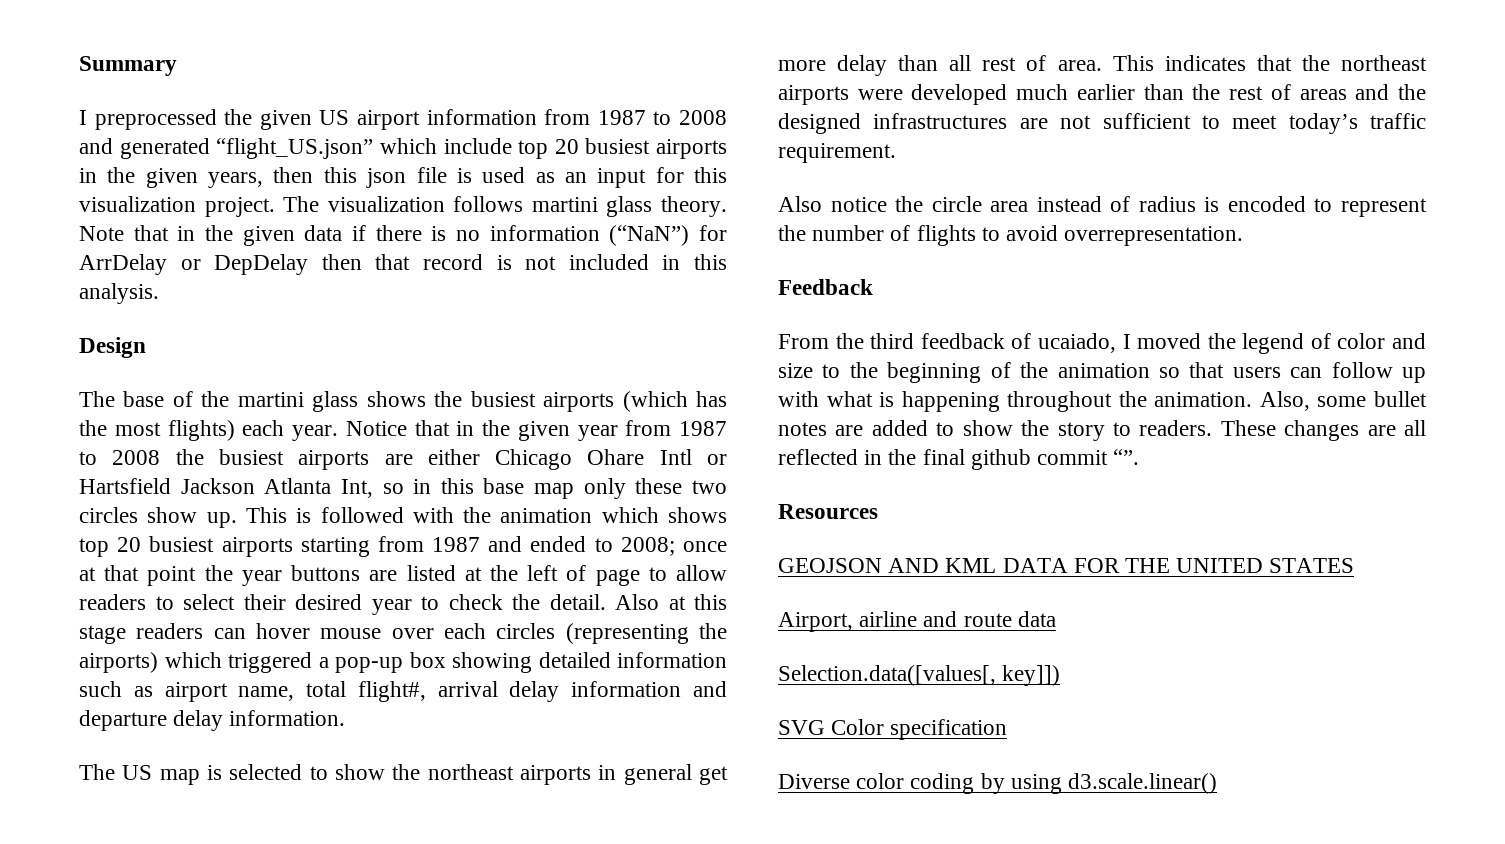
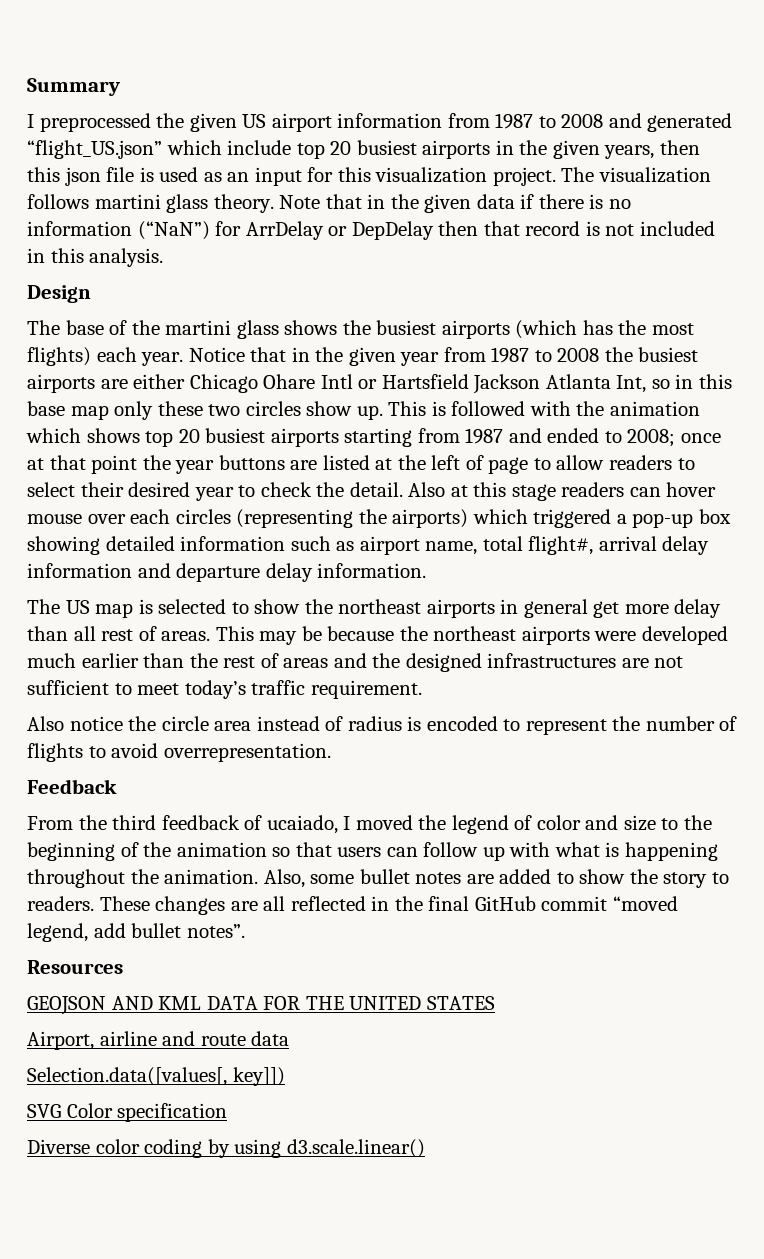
[1057,55,1292,71] area. This indicates that -> [161,626,395,645] areas. This may be because
[970,449,1140,470] github commit “”. -> [474,896,678,911] [27,923,245,942] GitHub commit “moved legend, add bullet notes”.

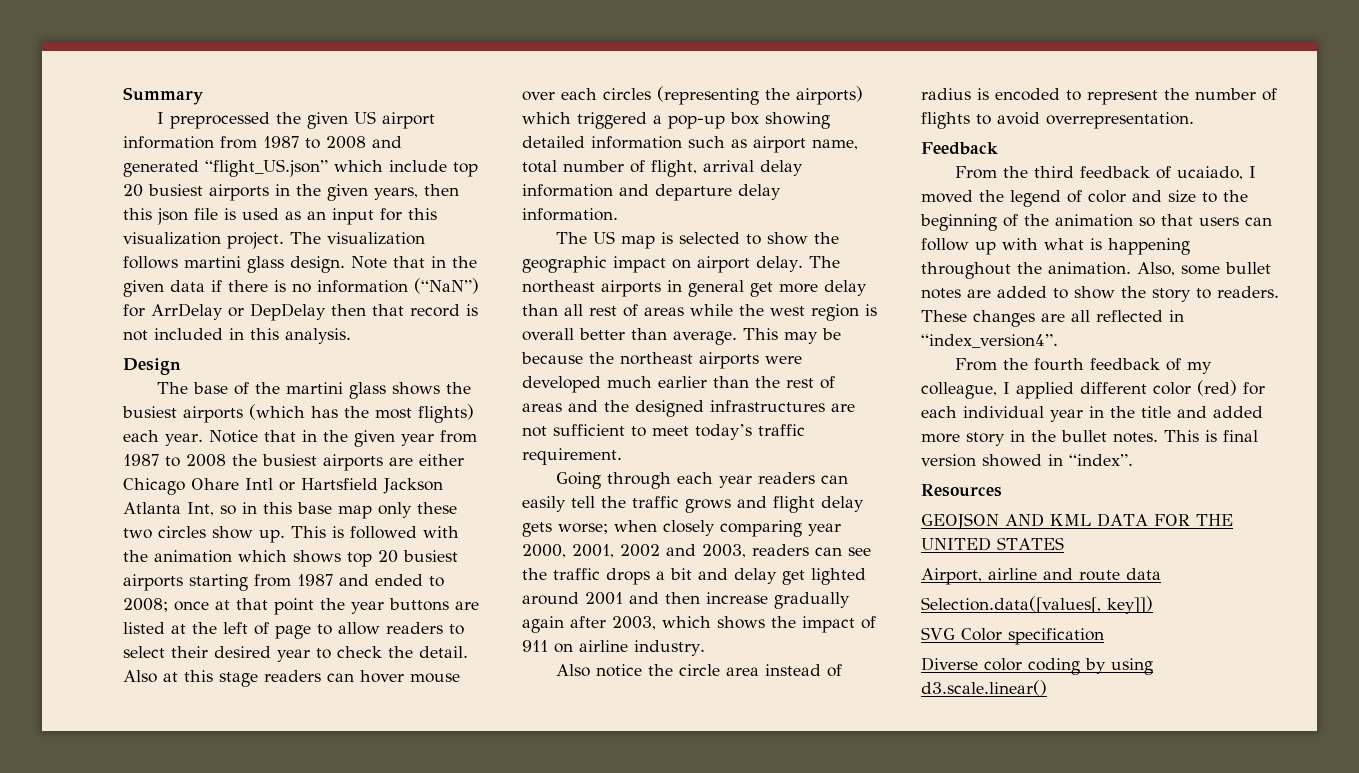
[213,194,274,213] theory. -> [290,256,345,273] design.
[528,536,594,555] flight#, -> [563,160,697,177] number of flight,
(333, 606) none -> [522,256,840,273] geographic impact on airport delay. The
[161,631,211,641] areas. -> [644,304,877,321] [522,328,737,345] areas while the west region is overall better than average.
(422, 689) none -> [555,472,848,489] [522,496,864,513] [522,520,841,537] [522,544,871,558] [522,568,866,585] [522,592,850,609] [522,616,876,633] [522,640,705,656] // Going through each year readers can easily tell the traffic grows and flight delay gets worse; when closely comparing year 2000, 2001, 2002 and 2003, readers can see the traffic drops a bit and delay get lighted around 2001 and then increase gradually again after 2003, which shows the impact of 911 on airline industry.
[394,896,678,911] [27,923,245,942] the final GitHub commit “moved legend, add bullet notes”. -> [921,334,1058,348] [954,358,1212,374] [921,380,1265,399] [921,406,1263,422] [921,430,1258,446] [921,454,1133,467] “index_version4”. // From the fourth feedback of my colleague, I applied different color (red) for each individual year in the title and added more story in the bullet notes. This is final version showed in “index”.

